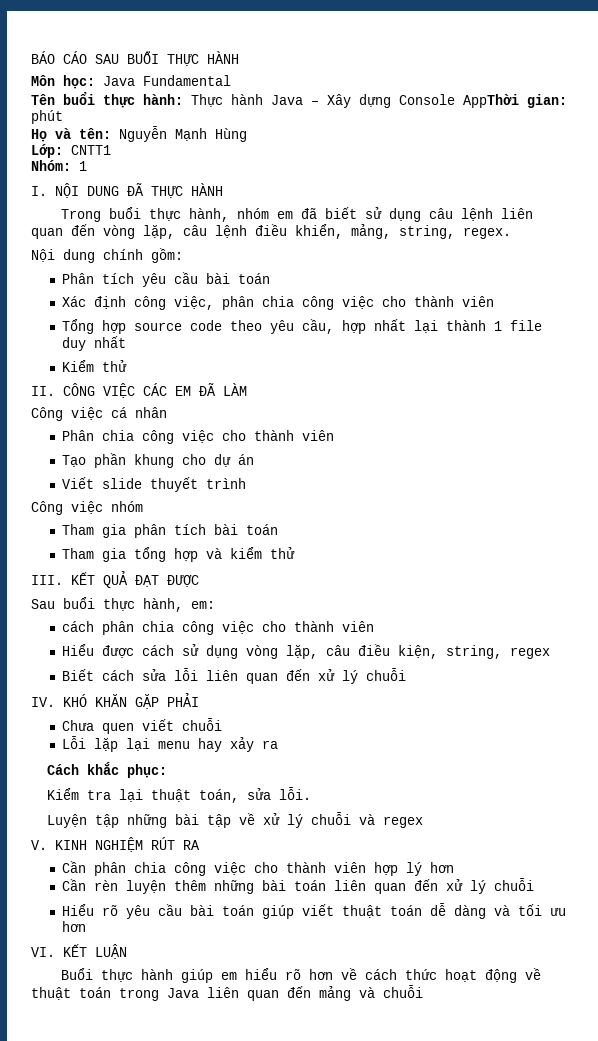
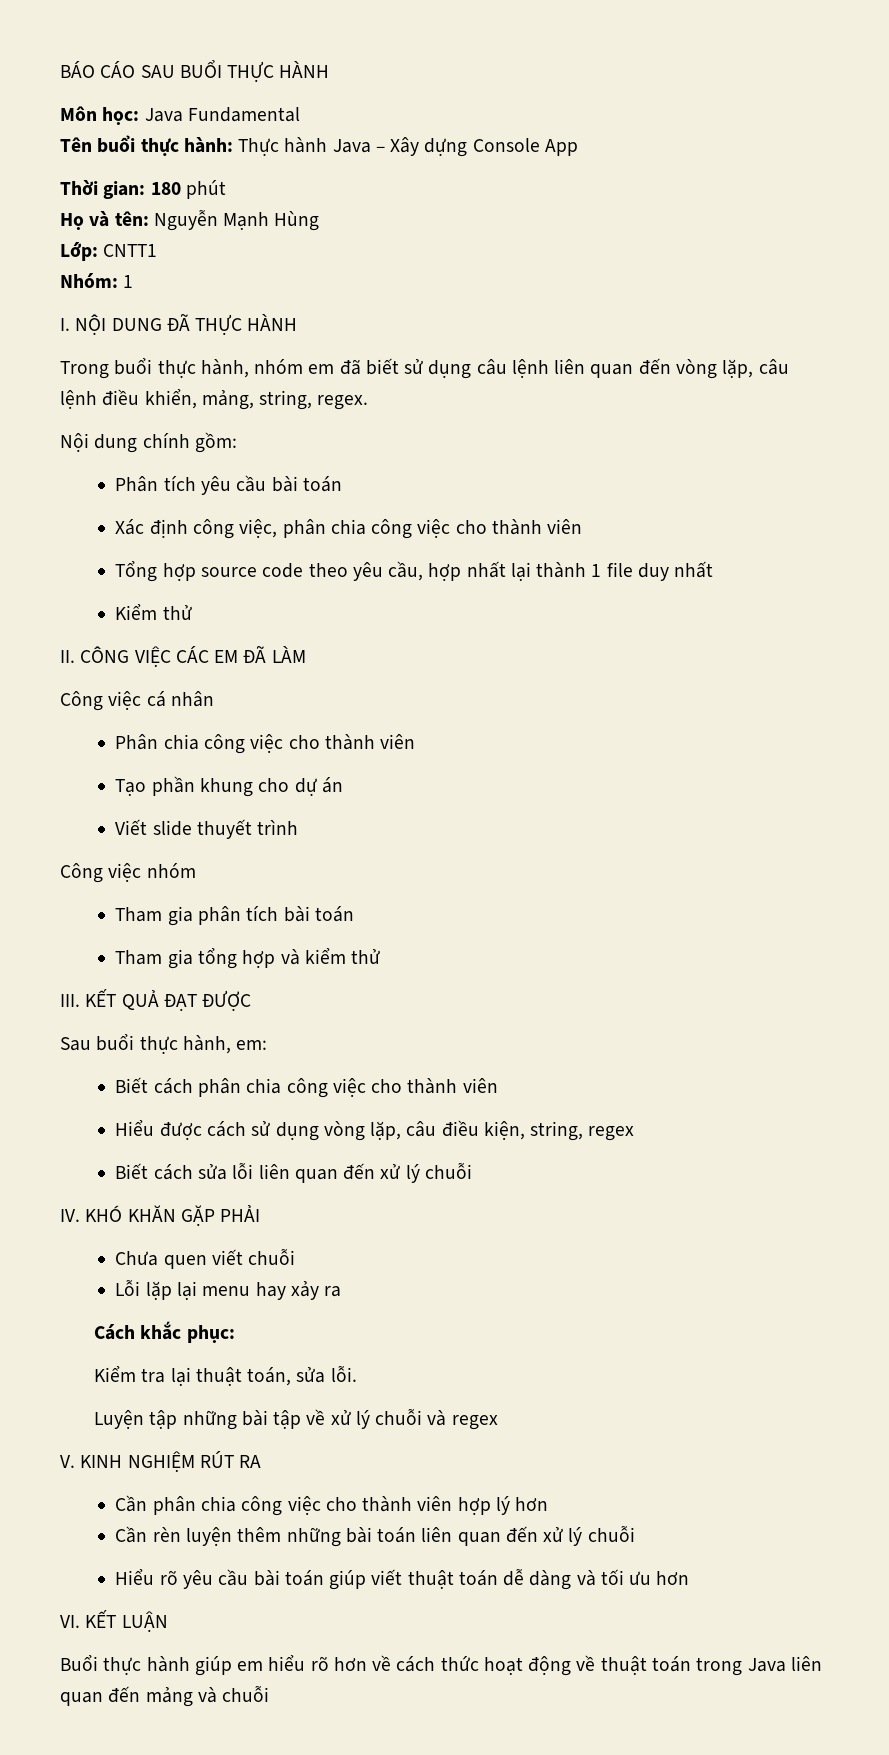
[463,94,567,108] AppThời gian: -> [544,139,578,156] [60,180,181,199] App // Thời gian: 180
(215, 605) none -> [115,1077,149,1093] Biết

